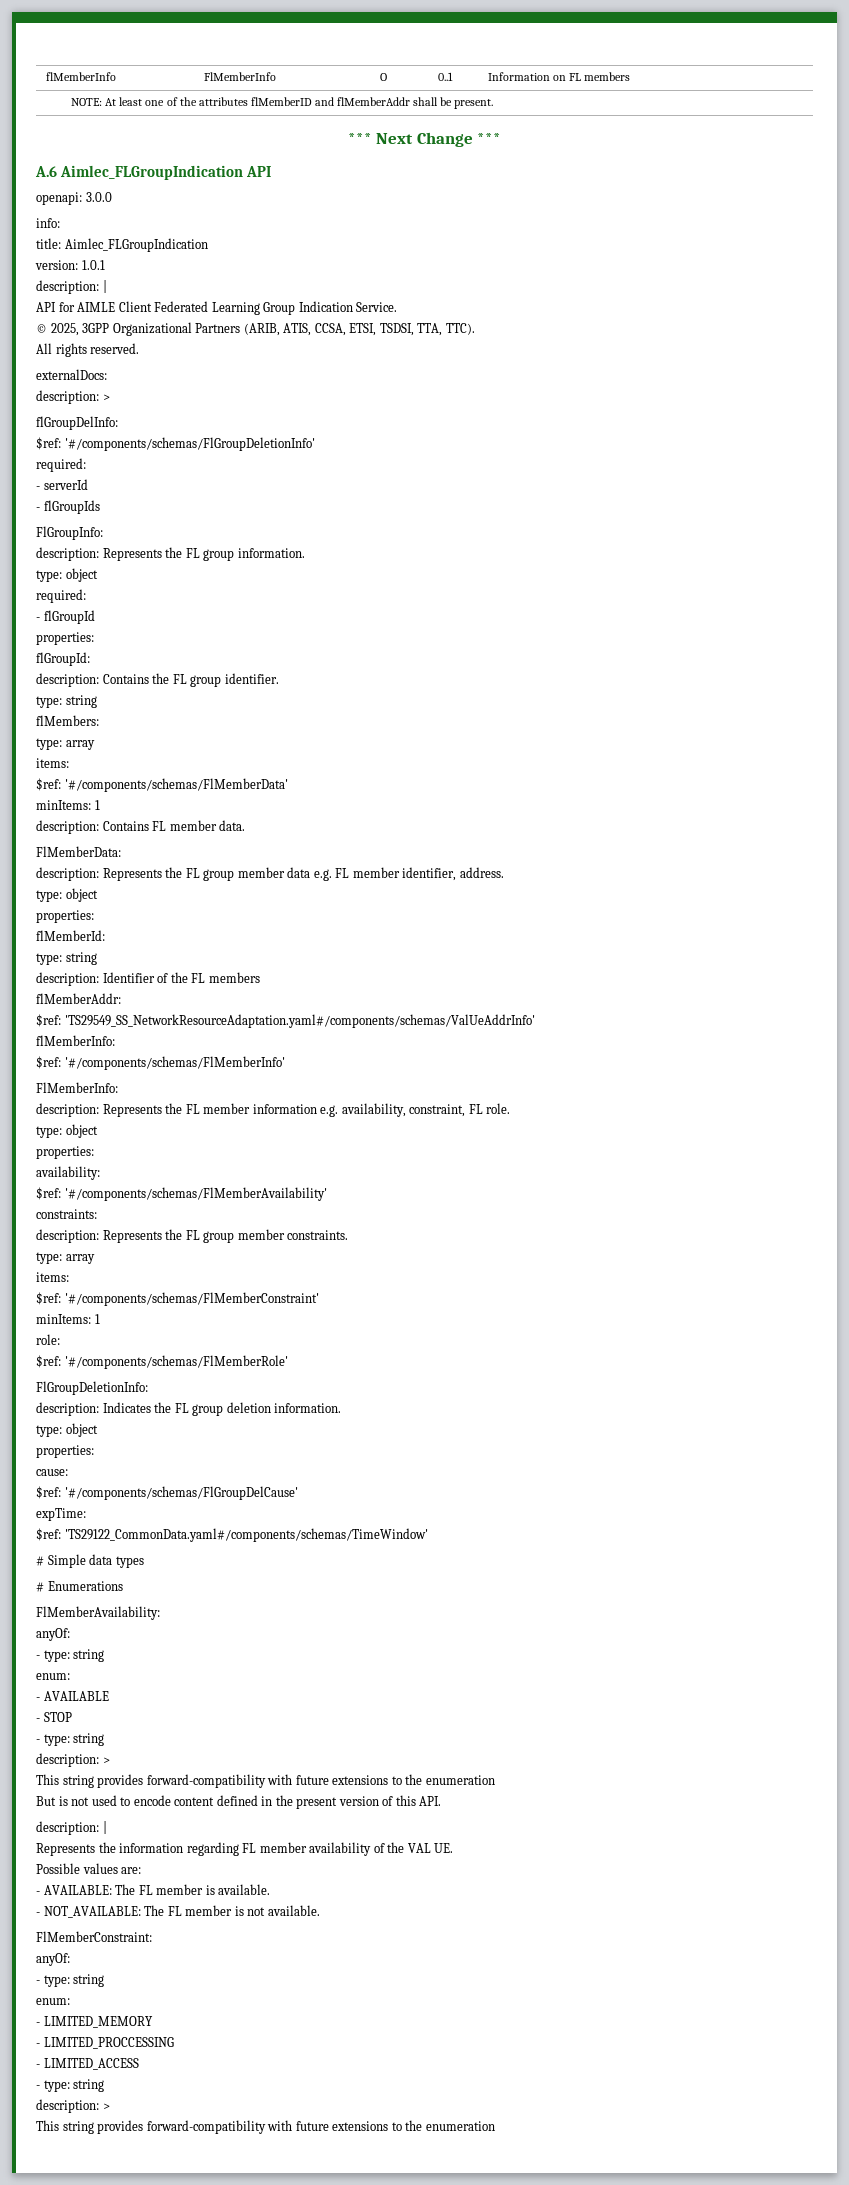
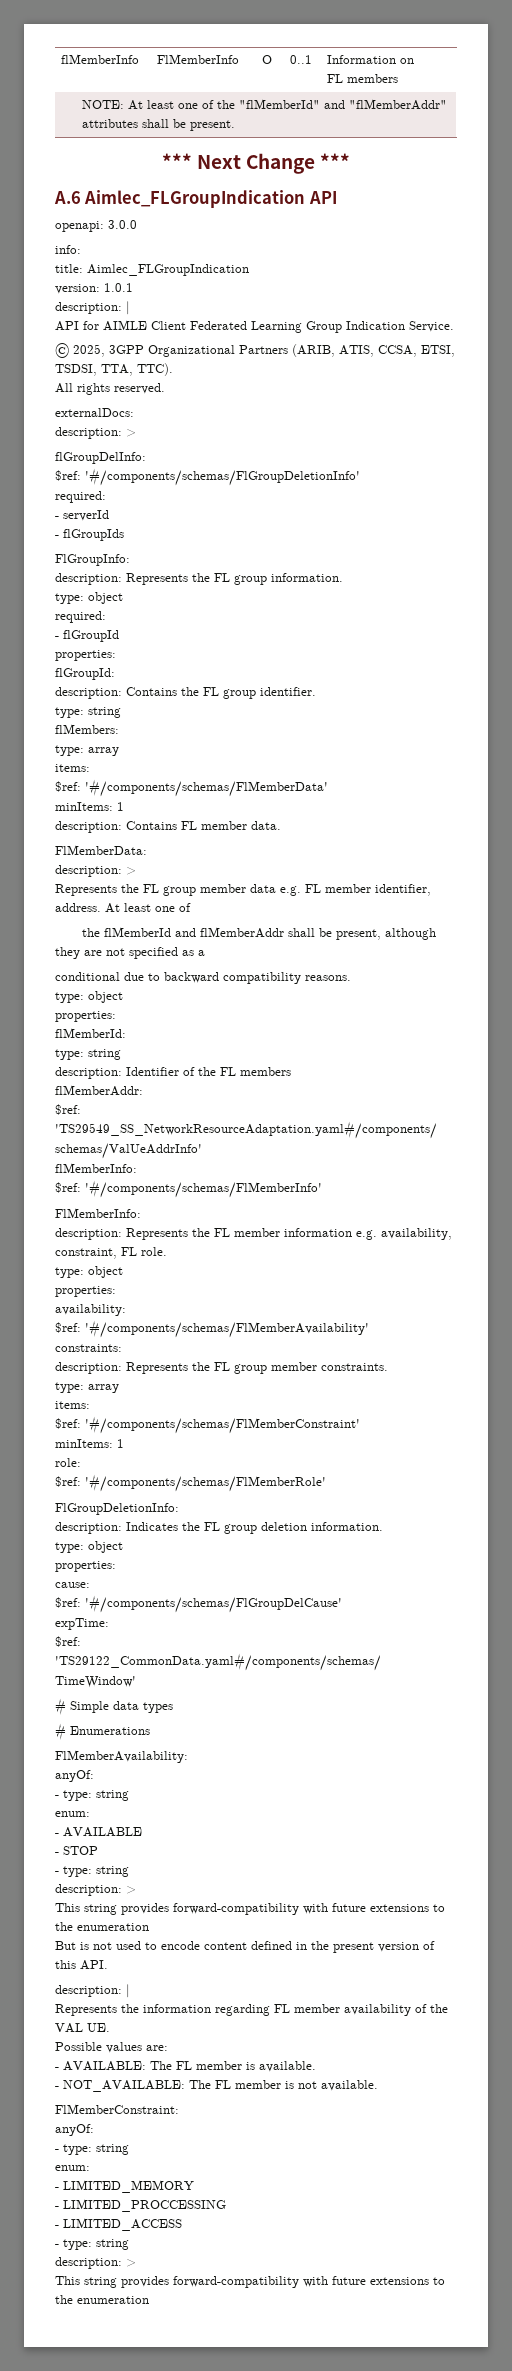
[198,97,411,106] attributes flMemberID and flMemberAddr -> [238,99,447,110] [81,119,138,128] "flMemberId" and "flMemberAddr" attributes
(99, 874) none -> [126,867,136,875] > //
(504, 872) none -> [105,903,191,913] [82,927,437,940] [55,947,205,959] [55,972,351,984] At least one of // the flMemberId and flMemberAddr shall be present, although they are not specified as a // conditional due to backward compatibility reasons.

